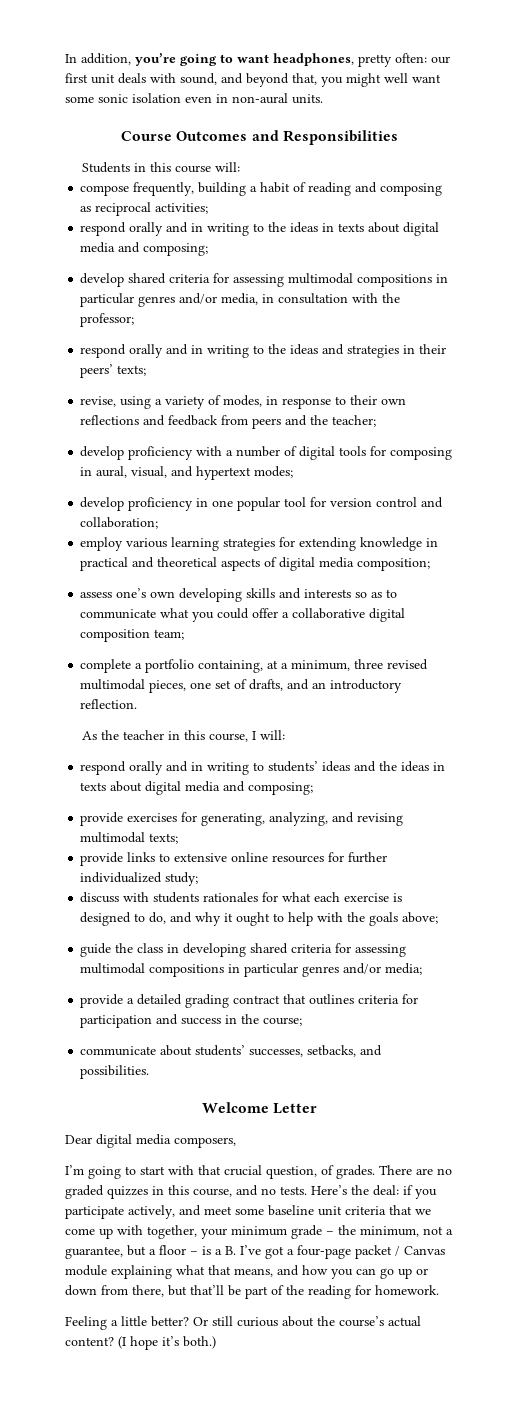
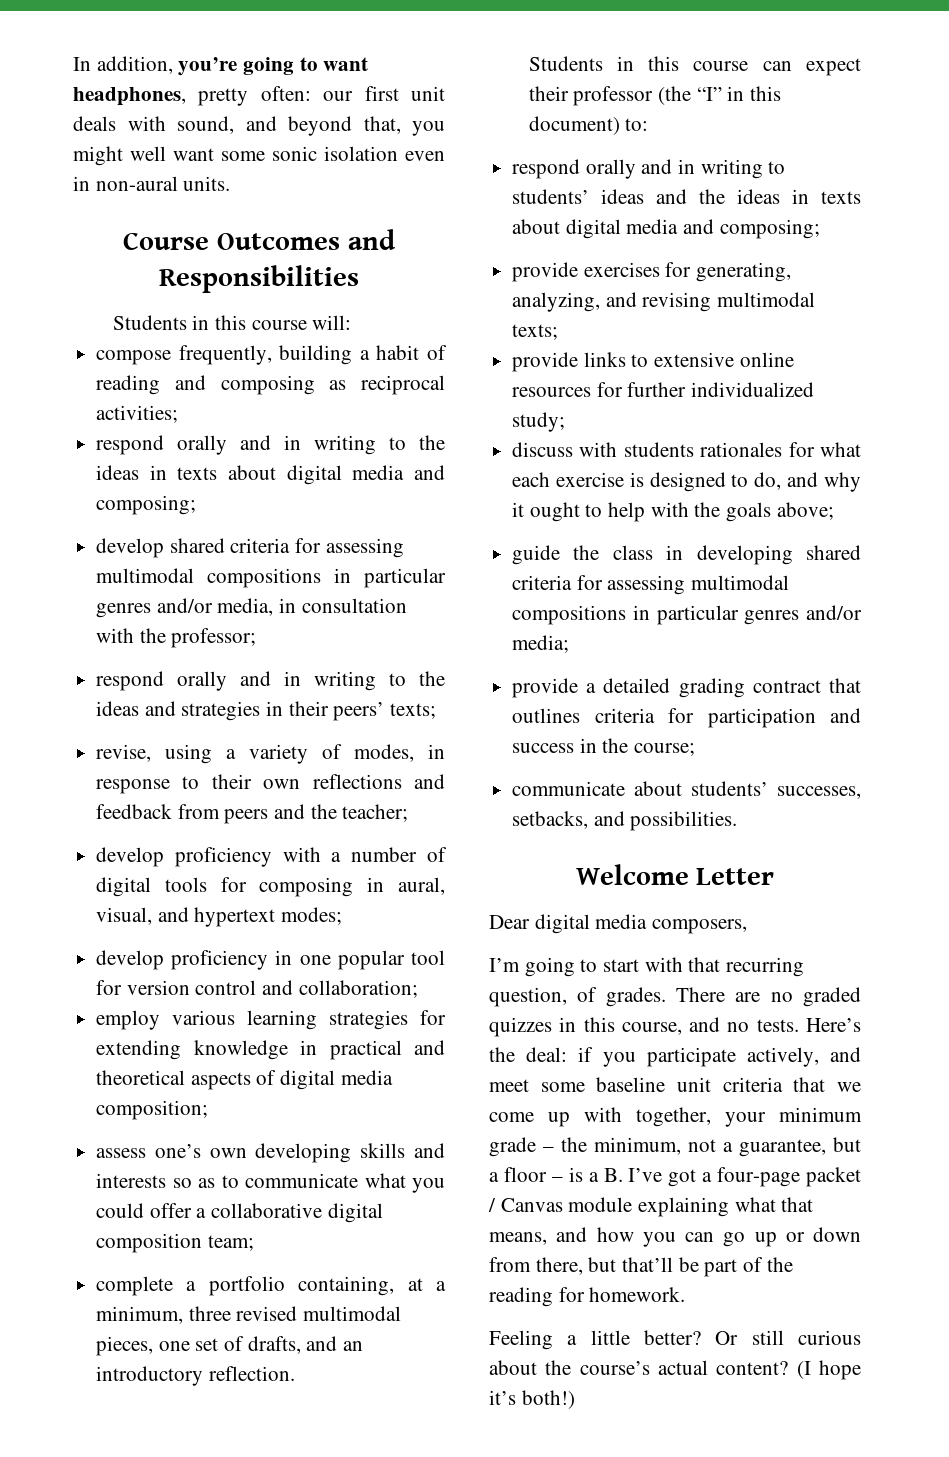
[81,730,285,742] As the teacher in this course, I will: -> [528,56,861,76] [528,86,781,106] [528,116,649,135] Students in this course can expect their professor (the “I” in this document) to:
[224,1165,262,1176] crucial -> [726,957,805,977] recurring
[183,1336,216,1349] both.) -> [521,1390,575,1409] both!)

